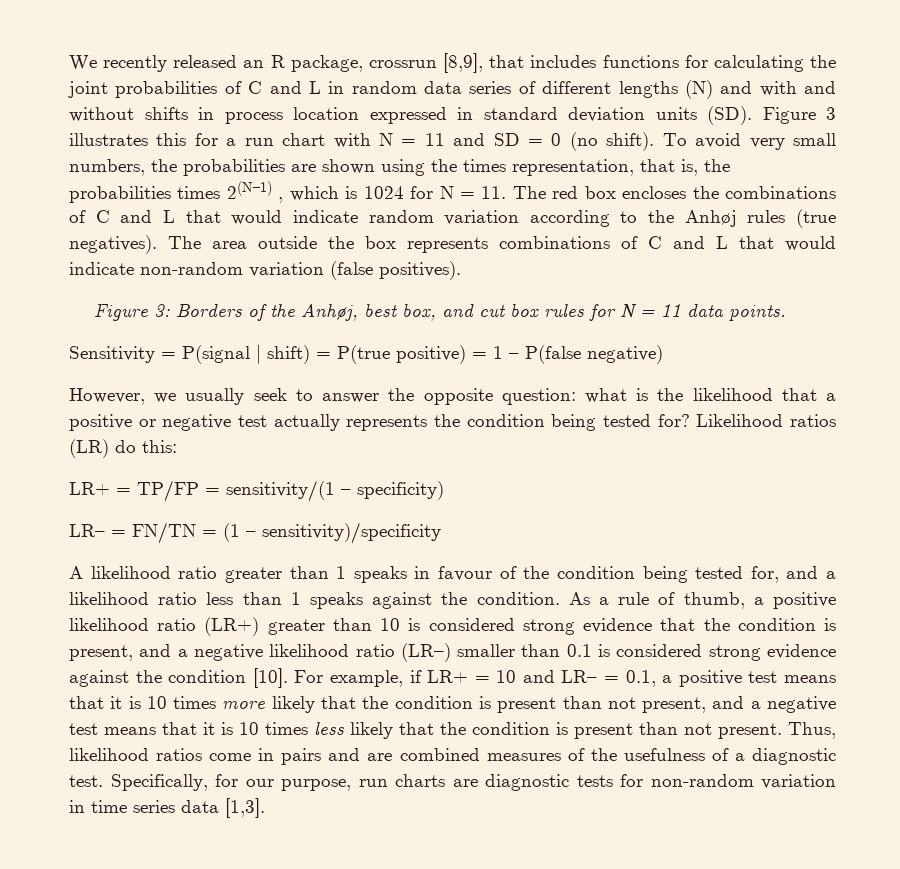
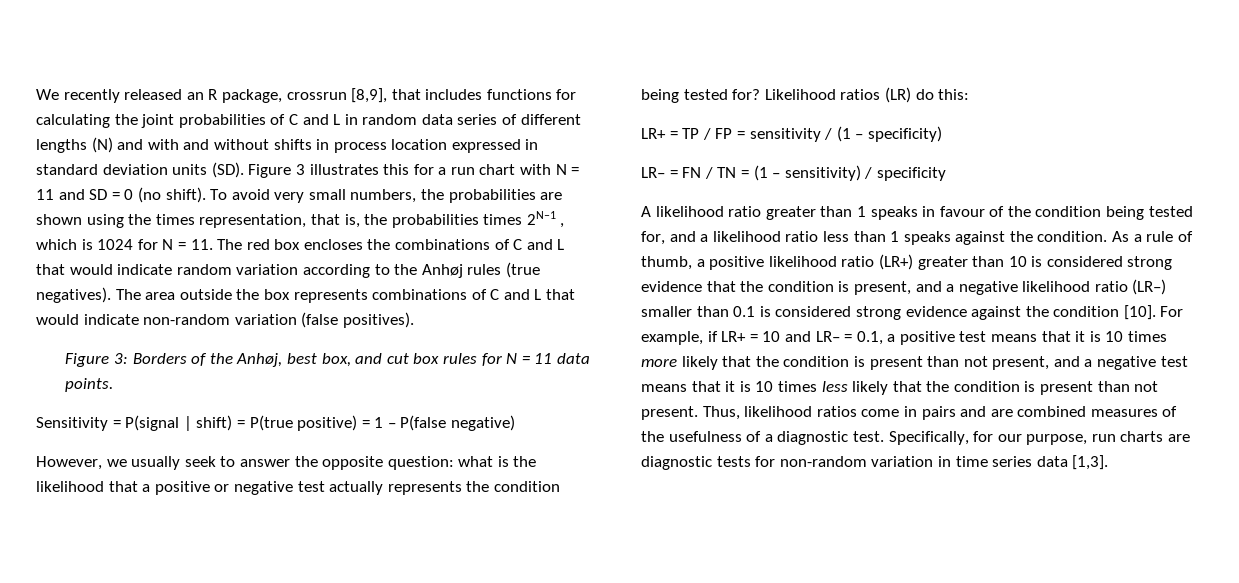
[226,181,272,199] 2(N–1) -> [526,211,556,225] 2N–1
[137,480,444,502] [69,522,441,544] TP/FP = sensitivity/(1 – specificity) // LR– = FN/TN = (1 – sensitivity)/specificity -> [682,126,942,142] [641,165,946,181] TP / FP = sensitivity / (1 – specificity) // LR– = FN / TN = (1 – sensitivity) / specificity

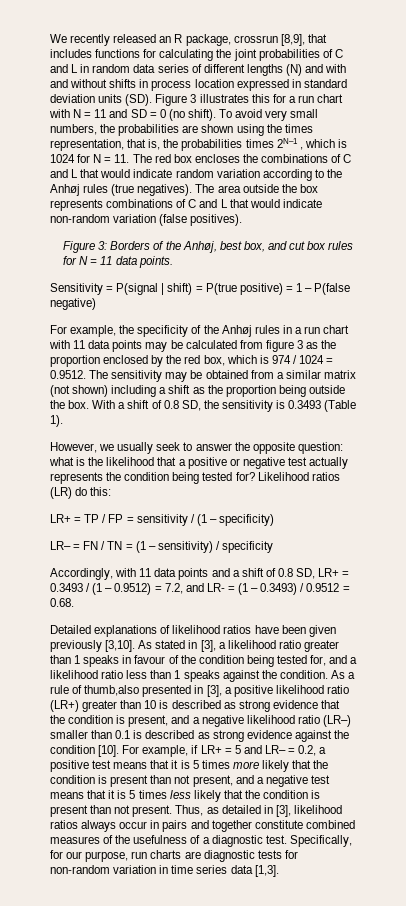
(516, 423) none -> [50,325,350,337] [49,340,337,352] [50,355,334,367] [50,370,356,382] [50,385,345,397] [50,400,357,412] [50,415,63,427] // For example, the specificity of the Anhøj rules in a run chart with 11 data points may be calculated from figure 3 as the proportion enclosed by the red box, which is 974 / 1024 = 0.9512. The sensitivity may be obtained from a similar matrix (not shown) including a shift as the proportion being outside the box. With a shift of 0.8 SD, the sensitivity is 0.3493 (Table 1).
[641,206,651,217] A -> [50,568,350,580] [50,583,350,595] [50,598,74,607] [50,625,336,637] [50,640,226,652] Accordingly, with 11 data points and a shift of 0.8 SD, LR+ = 0.3493 / (1 – 0.9512) = 7.2, and LR- = (1 – 0.3493) / 0.9512 = 0.68. // Detailed explanations of likelihood ratios have been given previously [3,10]. As stated in [3], a
[641,256,692,270] thumb, -> [84,685,222,697] thumb,also presented in [3],
[1046,256,1123,267] considered -> [171,700,236,709] described as
[775,306,852,317] considered -> [145,730,210,739] described as
[762,331,883,345] 10 and LR– = 0.1, -> [234,745,317,756] 5 and LR– = 0.2,
[1105,331,1124,342] 10 -> [192,760,199,769] 5
[755,381,774,392] 10 -> [129,790,136,799] 5
[744,406,900,417] likelihood ratios come -> [206,805,342,817] [50,820,148,832] as detailed in [3], likelihood ratios always occur
[990,409,1013,417] are -> [211,820,303,832] together constitute

